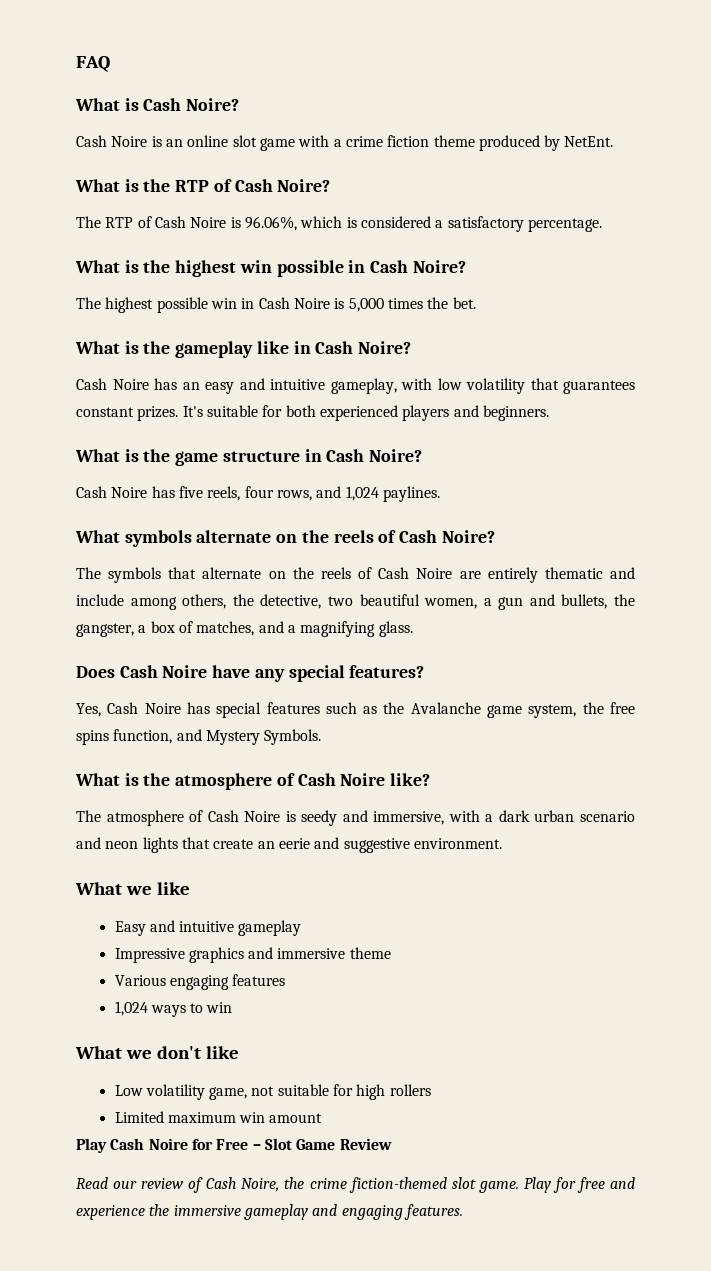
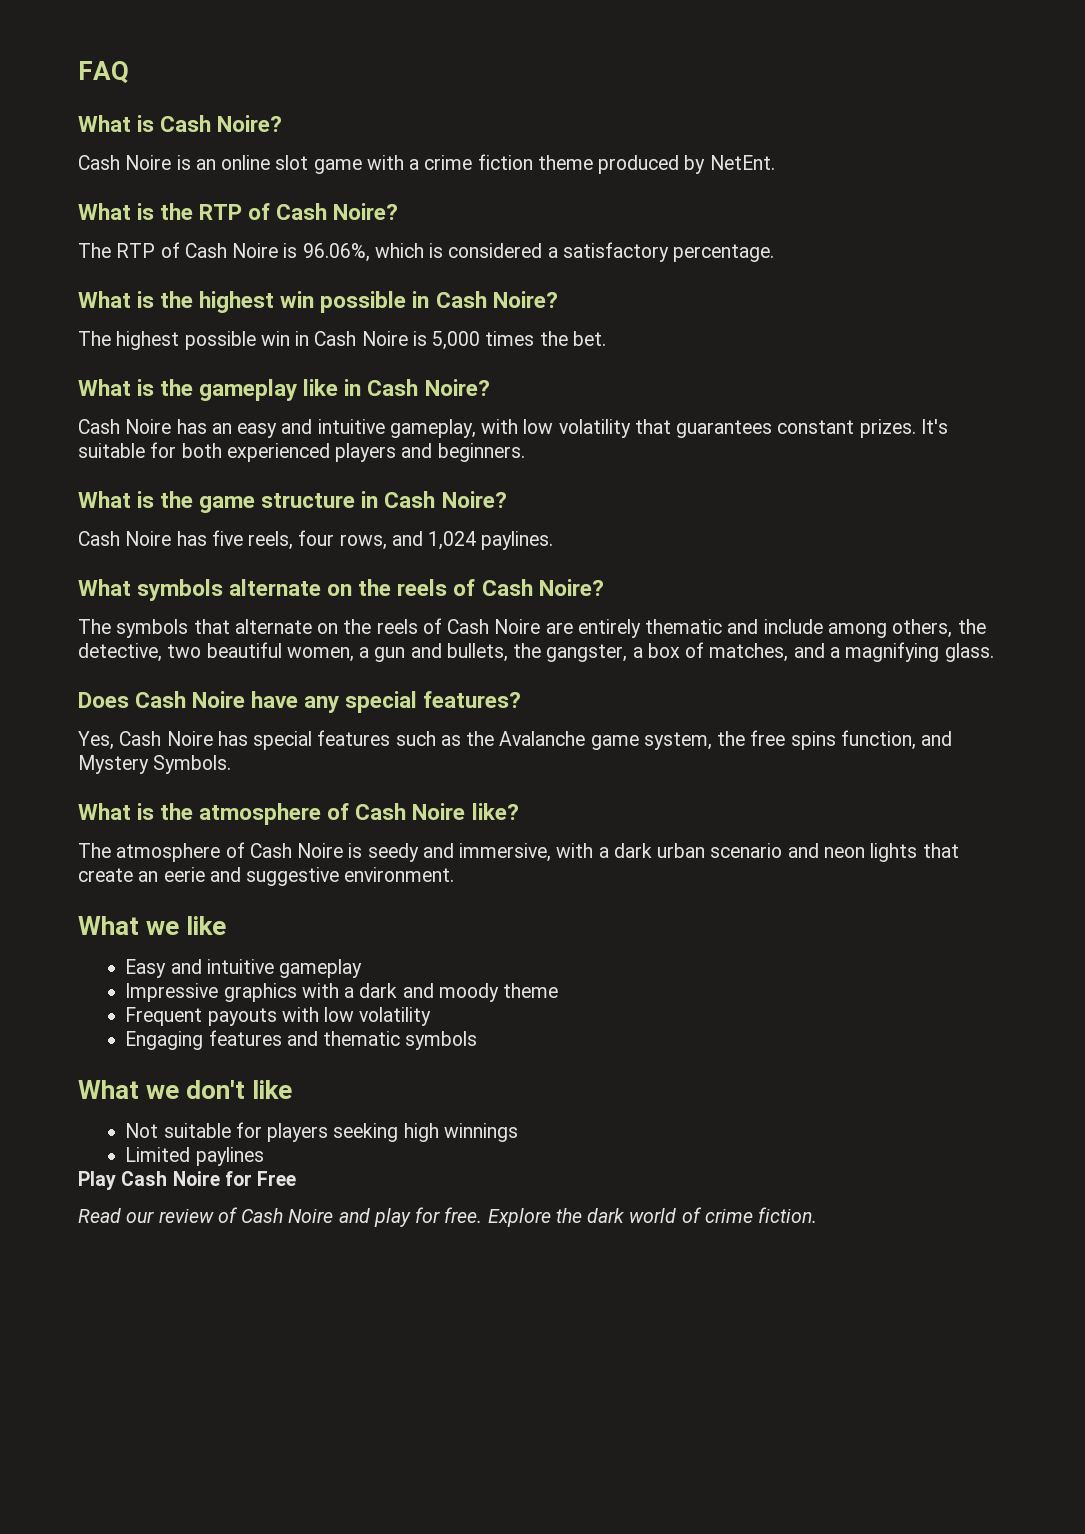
[248,947,391,959] [114,974,286,990] [114,1001,233,1017] [75,1046,239,1059] [114,1084,431,1100] [114,1111,323,1123] and immersive theme // Various engaging features // 1,024 ways to win // What we don't like // Low volatility game, not suitable for high rollers // Limited maximum win amount -> [301,983,559,1002] [125,1007,432,1026] [125,1030,478,1050] [78,1080,293,1099] [125,1122,518,1142] [125,1147,264,1166] with a dark and moody theme // Frequent payouts with low volatility // Engaging features and thematic symbols // What we don't like // Not suitable for players seeking high winnings // Limited paylines
[252,1138,392,1150] – Slot Game Review -> (297, 1178) none
[241,1177,635,1193] [76,1204,463,1220] Noire, the crime fiction-themed slot game. Play for free and experience the immersive gameplay and engaging features. -> [288,1207,818,1227] Noire and play for free. Explore the dark world of crime fiction.

